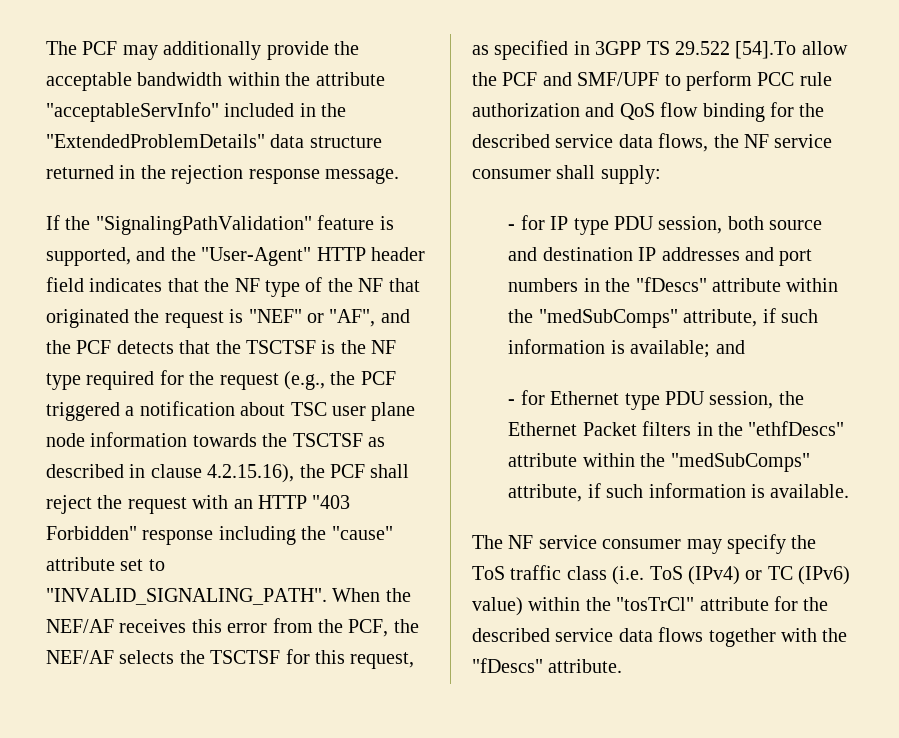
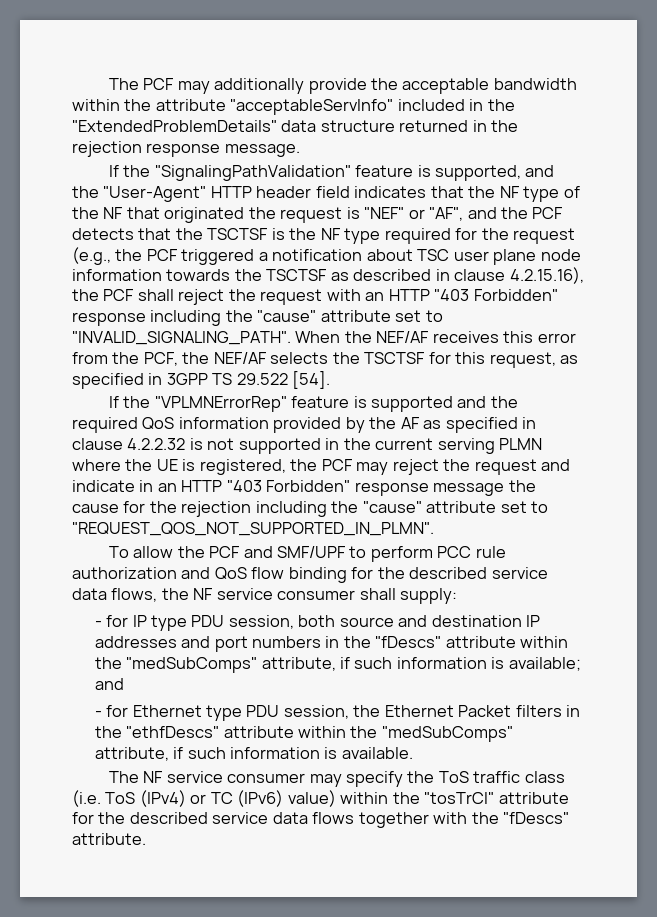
[735,41,797,59] [54].To -> [292,371,331,389] [108,396,518,412] [72,417,537,433] [72,438,543,454] [72,459,571,475] [72,480,536,496] [72,501,549,517] [72,522,434,536] [108,546,129,558] [54]. // If the "VPLMNErrorRep" feature is supported and the required QoS information provided by the AF as specified in clause 4.2.2.32 is not supported in the current serving PLMN where the UE is registered, the PCF may reject the request and indicate in an HTTP "403 Forbidden" response message the cause for the rejection including the "cause" attribute set to "REQUEST_QOS_NOT_SUPPORTED_IN_PLMN". // To

